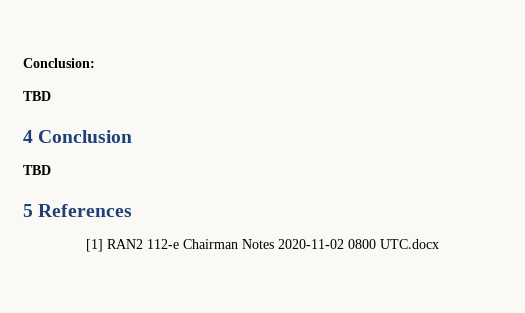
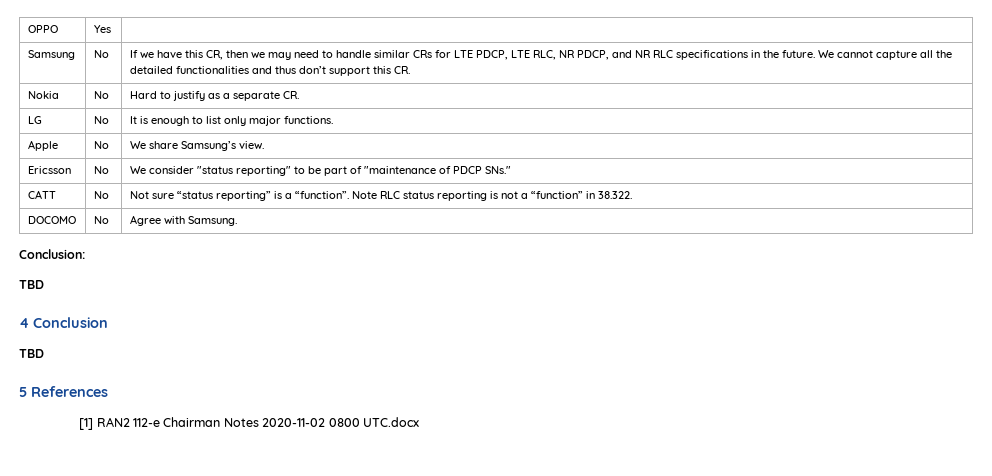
(23, 63) none -> [27,25,58,33] [93,25,111,33] [27,50,75,60] [93,50,109,58] [129,50,952,60] [129,66,410,76] [27,91,59,99] [93,91,109,99] [129,91,299,101] [27,116,42,124] [93,116,109,124] [129,116,333,126] [27,140,58,151] [93,141,109,149] [129,141,264,151] [27,166,71,174] [93,166,109,174] [129,166,511,176] [27,190,56,199] [93,191,109,199] [129,191,632,201] [27,216,76,224] [93,216,109,224] [129,215,237,226] OPPO | Yes | // Samsung | No | If we have this CR, then we may need to handle similar CRs for LTE PDCP, LTE RLC, NR PDCP, and NR RLC specifications in the future. We cannot capture all the detailed functionalities and thus don’t support this CR. // Nokia | No | Hard to justify as a separate CR. // LG | No | It is enough to list only major functions. // Apple | No | We share Samsung’s view. // Ericsson | No | We consider "status reporting" to be part of "maintenance of PDCP SNs." // CATT | No | Not sure “status reporting” is a “function”. Note RLC status reporting is not a “function” in 38.322. // DOCOMO | No | Agree with Samsung. //

